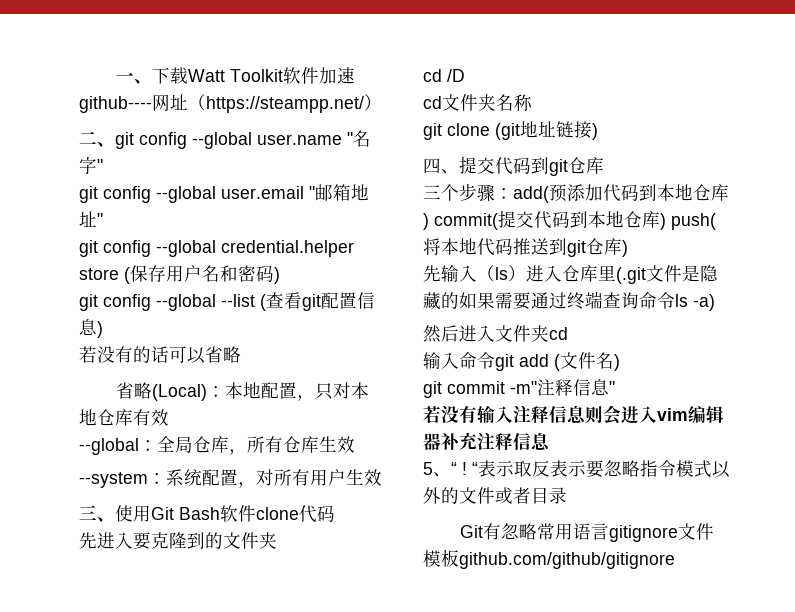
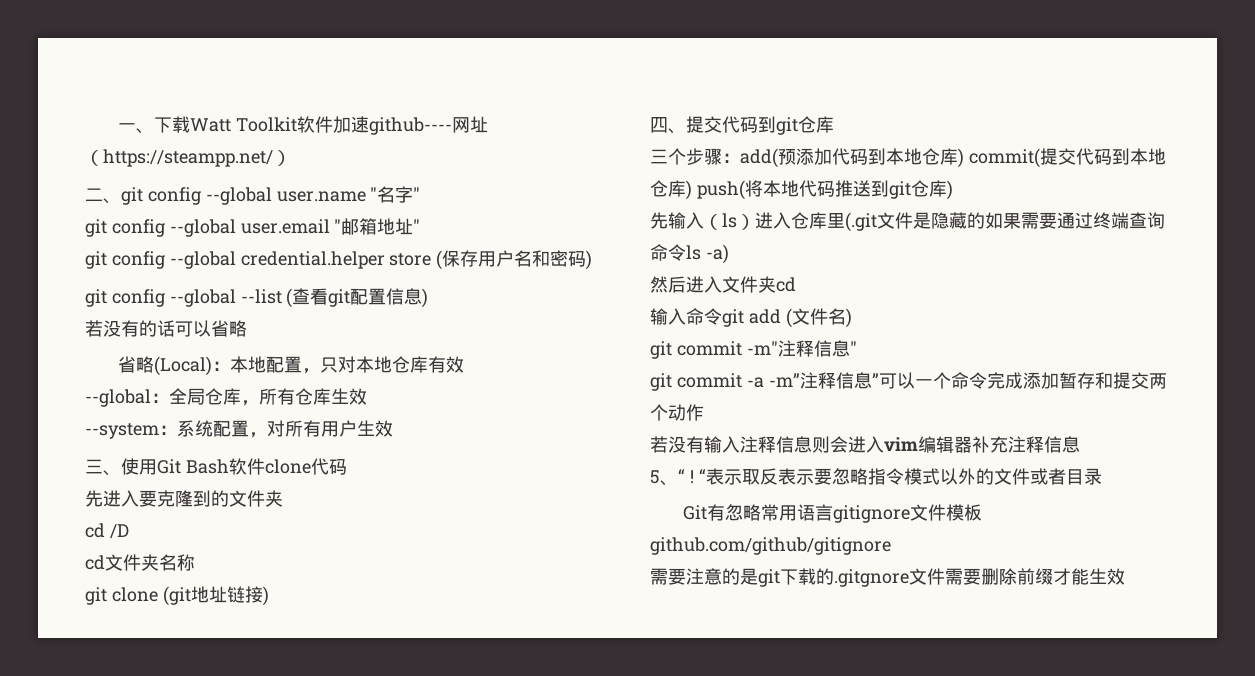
(615, 387) none -> [650,372,1167,391] [650,404,704,421] // git commit -a -m”注释信息”可以一个命令完成添加暂存和提交两个动作
(675, 560) none -> [650,568,1125,587] // 需要注意的是git下载的.gitgnore文件需要删除前缀才能生效

